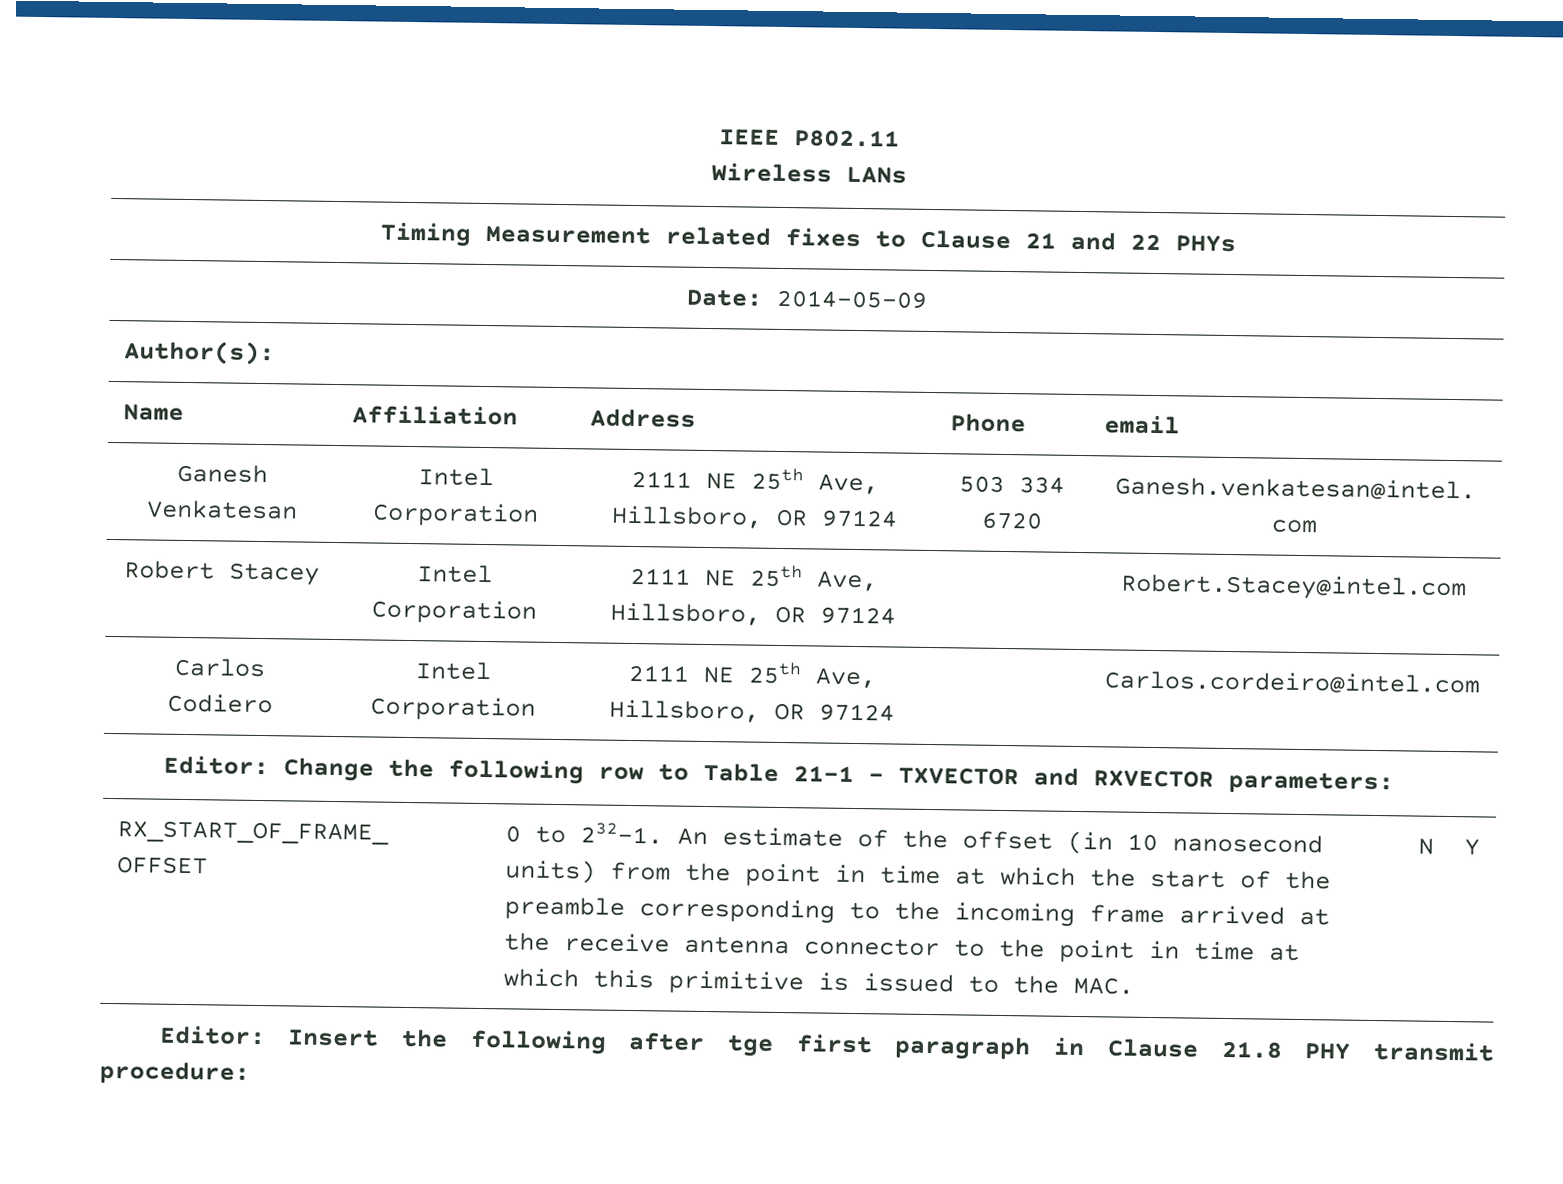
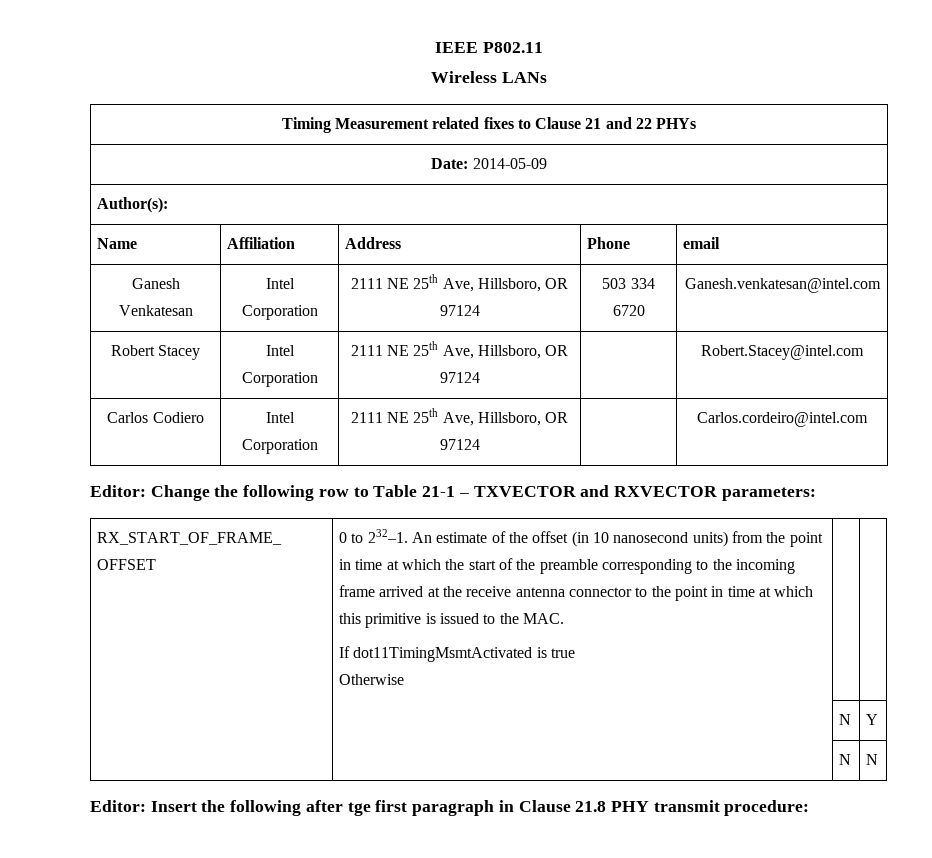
(1134, 985) none -> [339,646,576,662] [339,674,405,685] // If dot11TimingMsmtActivated is true // Otherwise | | // |
(1480, 847) none -> [839,754,852,765] [866,754,879,765] // | | N | N

